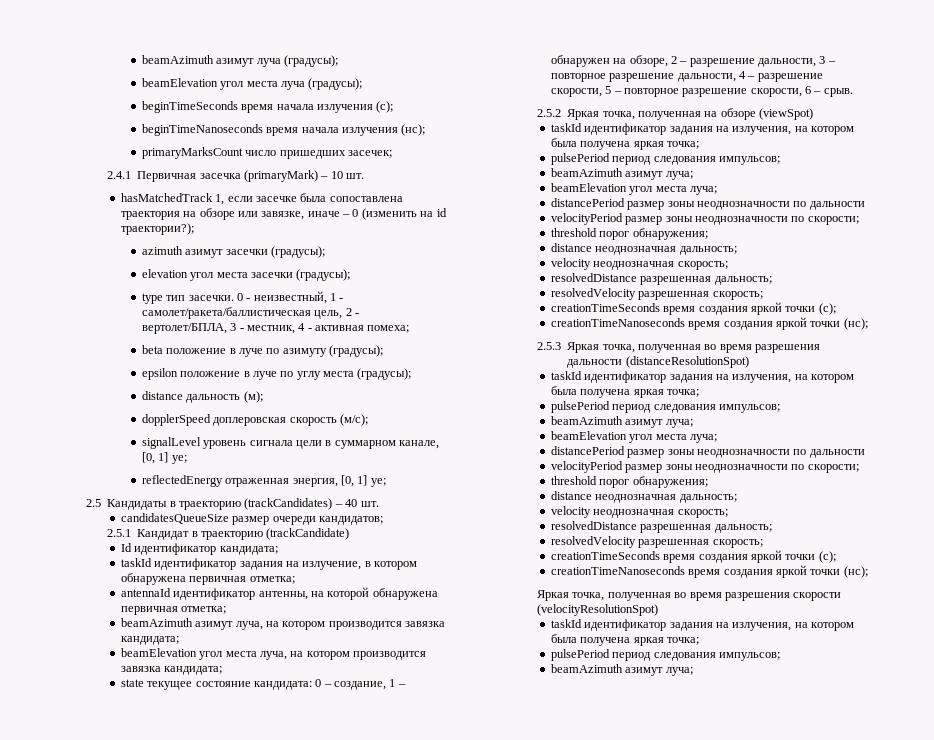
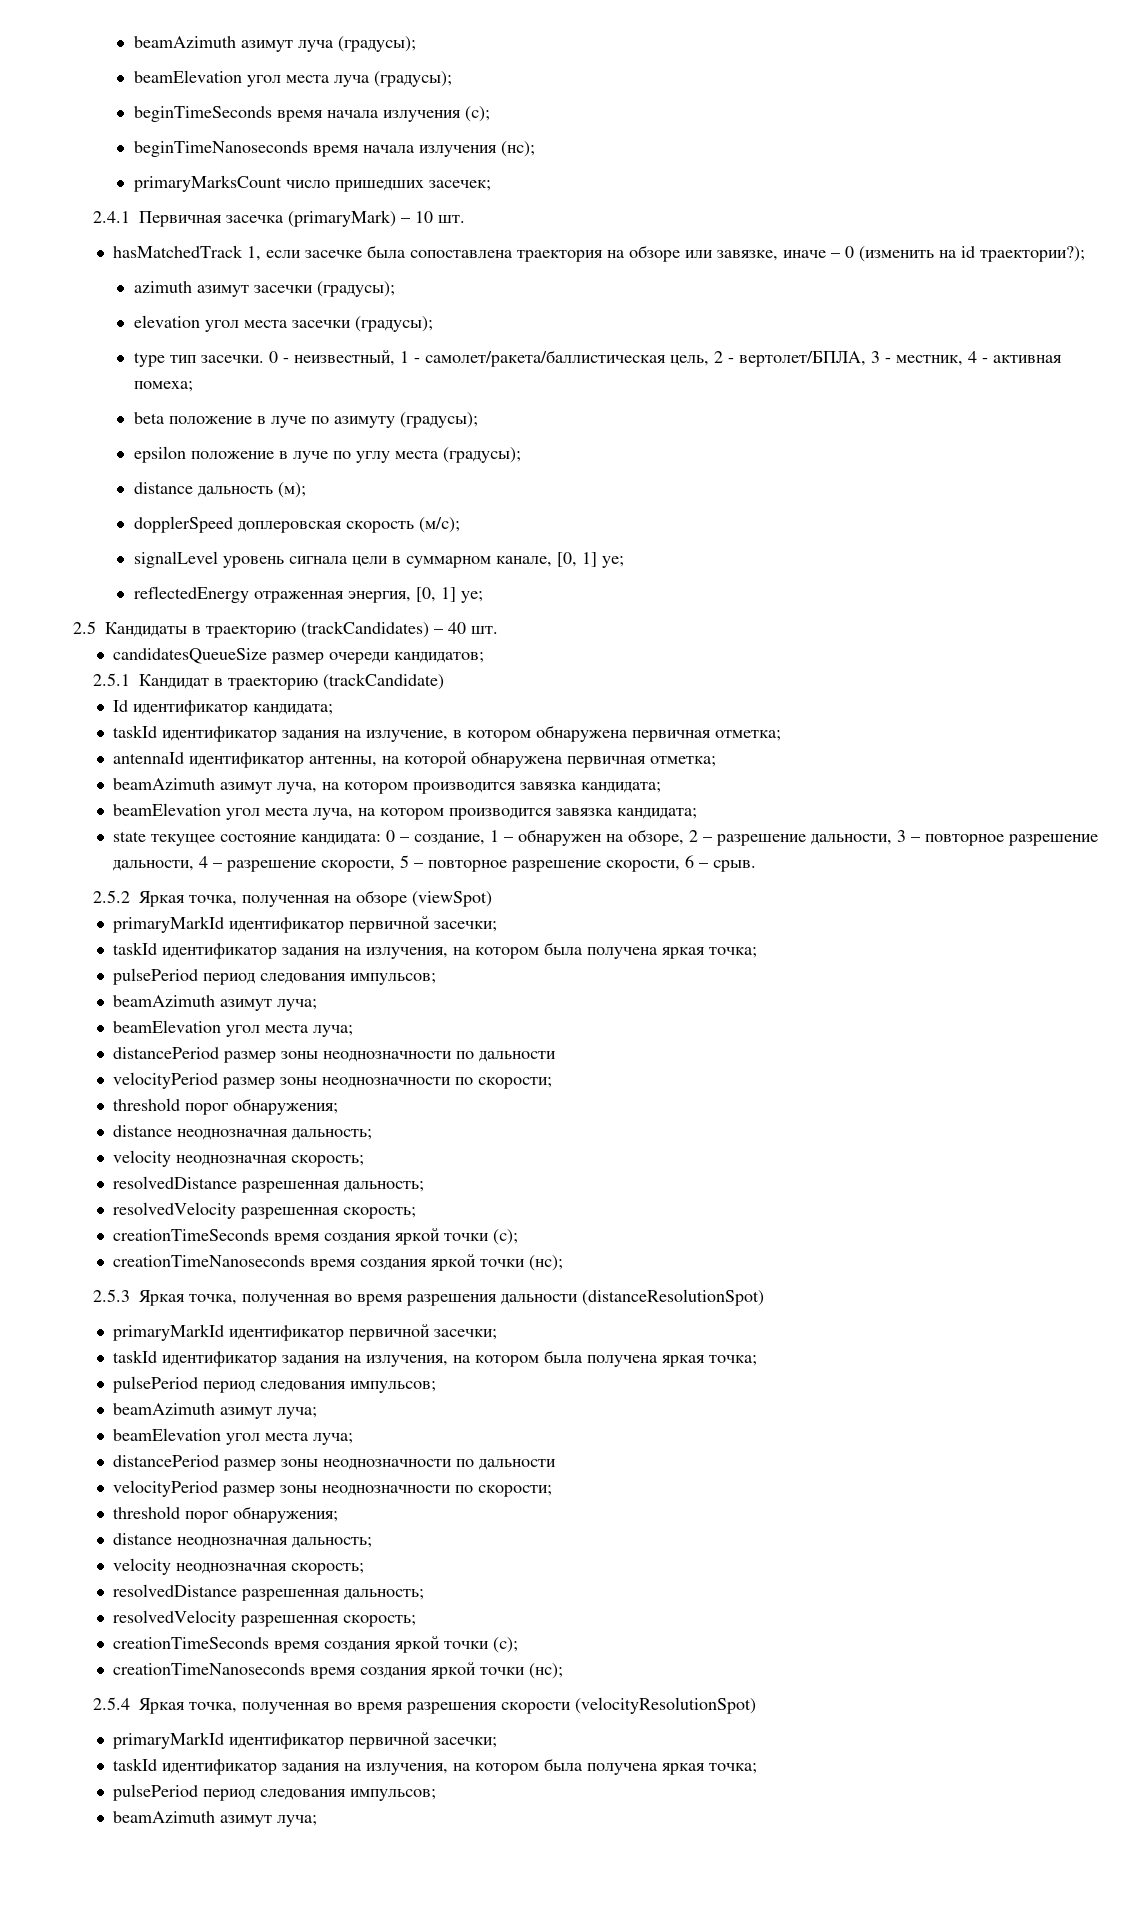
(814, 114) none -> [113,916,498,933] // primaryMarkId идентификатор первичной засечки;
(749, 362) none -> [113,1324,498,1341] // primaryMarkId идентификатор первичной засечки;
(868, 572) none -> [93,1697,131,1710] 2.5.4
(659, 610) none -> [113,1732,498,1749] // primaryMarkId идентификатор первичной засечки;

